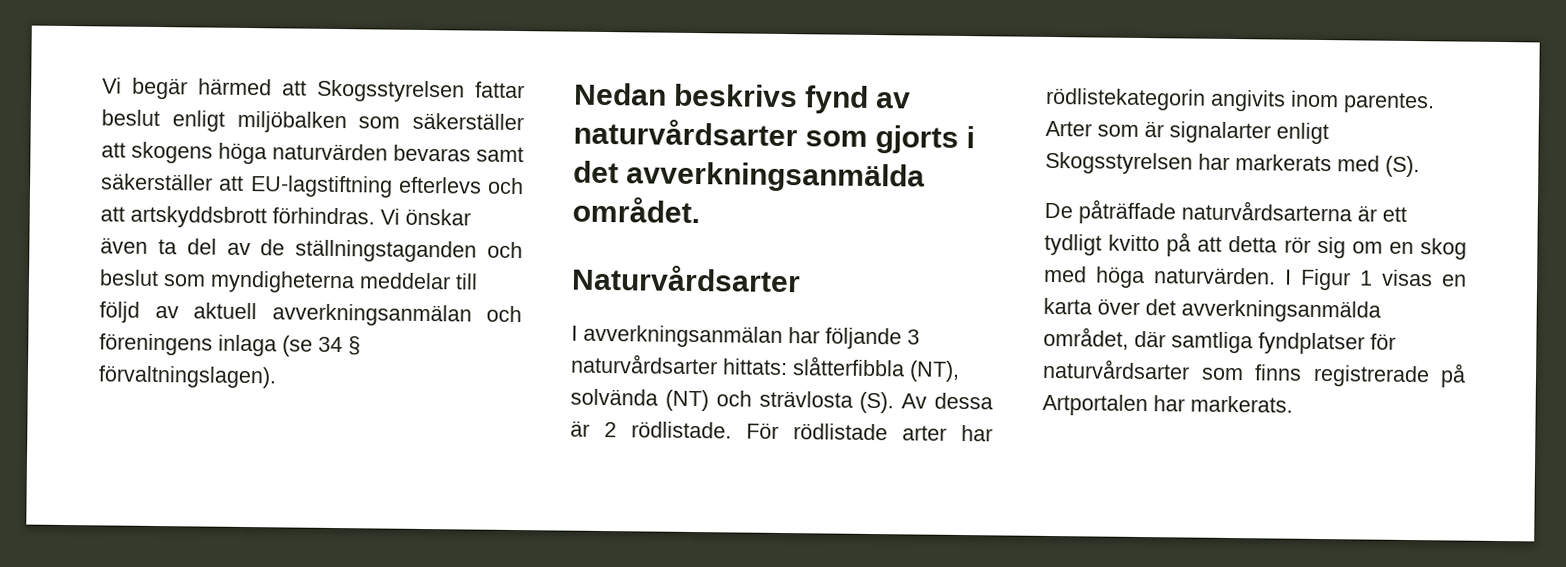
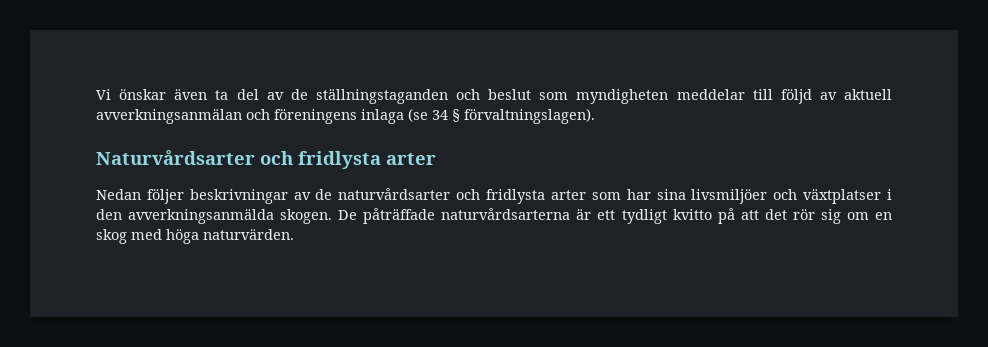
[102,77,525,103] [101,109,524,134] [101,141,524,165] [101,173,524,198] [100,205,400,229] Vi begär härmed att Skogsstyrelsen fattar beslut enligt miljöbalken som säkerställer att skogens höga naturvärden bevaras samt säkerställer att EU-lagstiftning efterlevs och att artskyddsbrott förhindras. Vi -> [96,89,111,100] Vi
[210,270,355,294] myndigheterna -> [576,89,669,104] myndigheten
[573,82,912,114] [573,118,976,154] [573,160,926,193] [572,196,700,224] [571,264,801,293] [571,324,920,350] [570,353,960,382] [570,388,993,414] [570,420,993,442] [1045,87,1435,114] [1045,120,1329,145] [1045,151,1420,178] Nedan beskrivs fynd av naturvårdsarter som gjorts i det avverkningsanmälda området. // Naturvårdsarter // I avverkningsanmälan har följande 3 naturvårdsarter hittats: slåtterfibbla (NT), solvända (NT) och strävlosta (S). Av dessa är 2 rödlistade. För rödlistade arter har rödlistekategorin angivits inom parentes. Arter som är signalarter enligt Skogsstyrelsen har markerats med (S). // -> [96,150,436,169] [96,188,893,204] [96,209,333,224] Naturvårdsarter och fridlysta arter // Nedan följer beskrivningar av de naturvårdsarter och fridlysta arter som har sina livsmiljöer och växtplatser i den avverkningsanmälda skogen.
[1228,235,1278,253] detta -> [764,209,787,220] det
[1285,268,1467,291] [1043,297,1381,323] [1043,326,1396,355] [1042,358,1466,388] [1042,393,1293,417] I Figur 1 visas en karta över det avverkningsanmälda området, där samtliga fyndplatser för naturvårdsarter som finns registrerade på Artportalen har markerats. -> (294, 234) none

